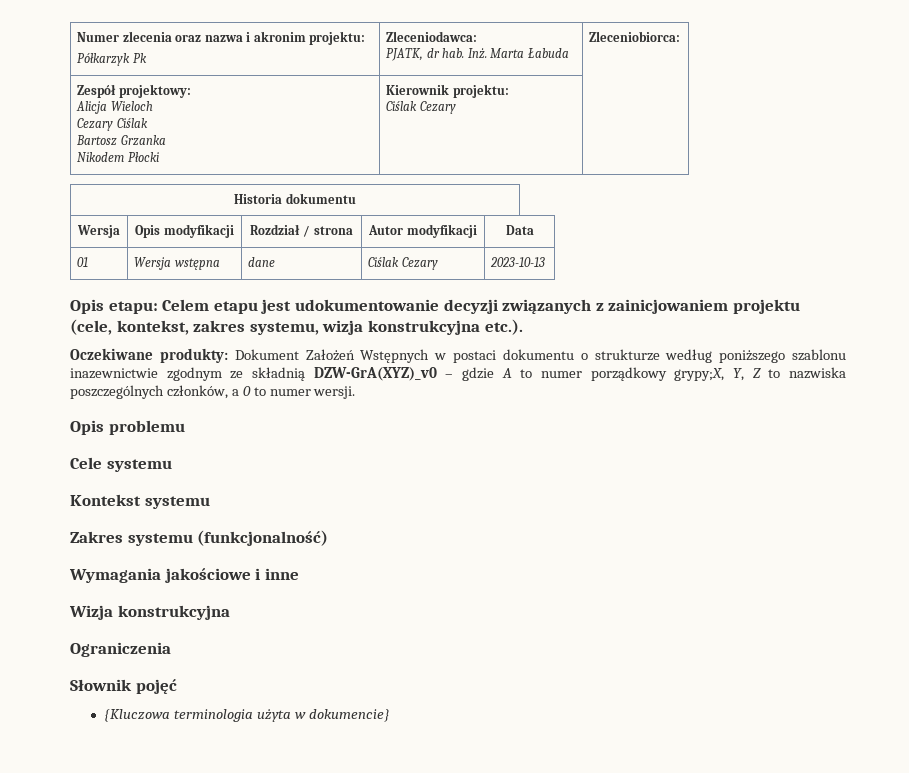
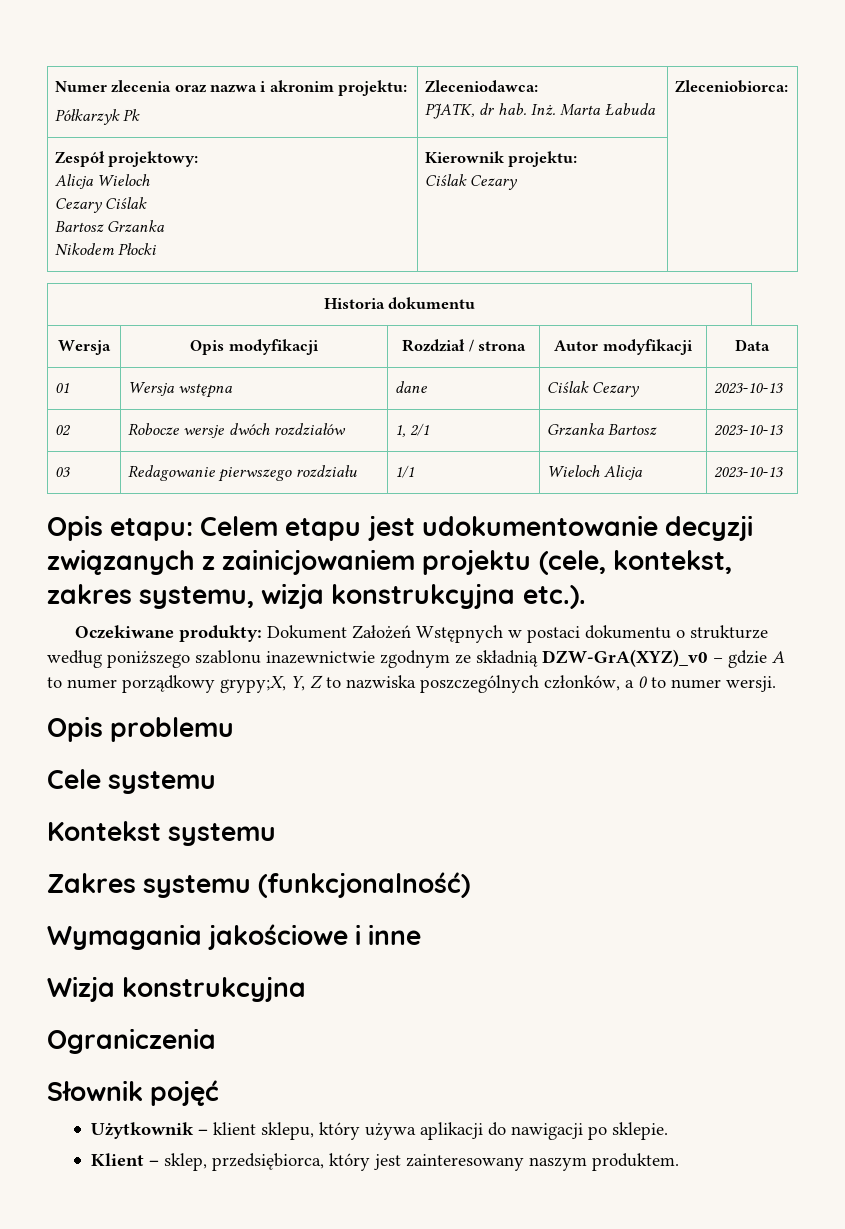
(546, 262) none -> [54,425,71,436] [127,423,346,438] [394,423,430,437] [546,423,658,435] [713,424,783,436] [54,467,70,477] [127,465,357,482] [394,465,414,478] [546,465,644,480] [713,466,783,478] // 02 | Robocze wersje dwóch rozdziałów | 1, 2/1 | Grzanka Bartosz | 2023-10-13 // 03 | Redagowanie pierwszego rozdziału | 1/1 | Wieloch Alicja | 2023-10-13
[104,709,390,722] {Kluczowa terminologia użyta w dokumencie} -> [91,1122,669,1140] [91,1153,680,1171] Użytkownik – klient sklepu, który używa aplikacji do nawigacji po sklepie. // Klient – sklep, przedsiębiorca, który jest zainteresowany naszym produktem.

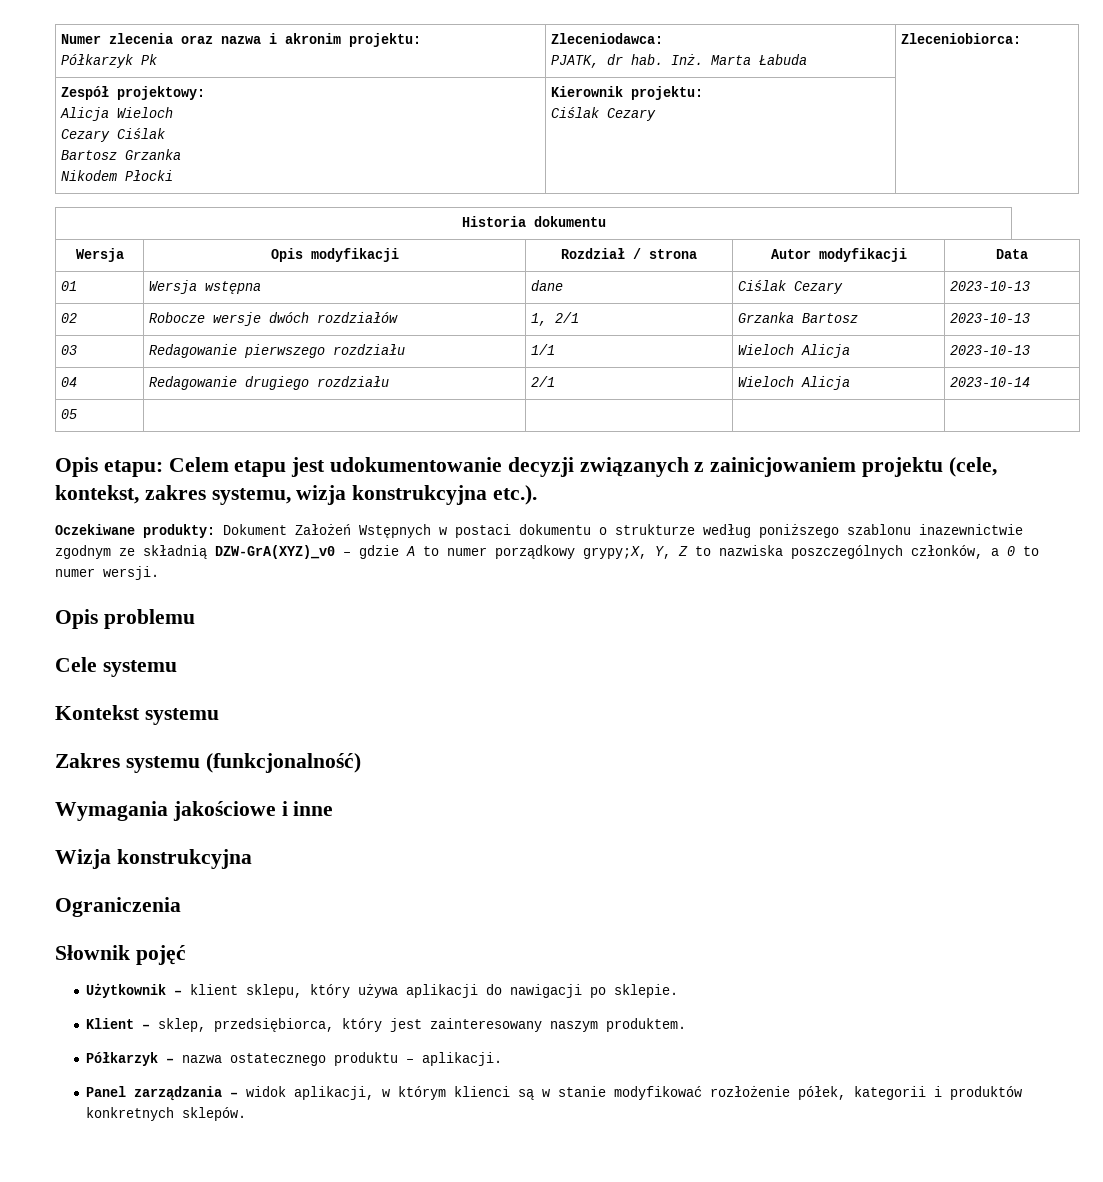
(783, 472) none -> [60,377,77,387] [148,376,389,390] [530,376,555,387] [737,376,850,390] [949,377,1030,387] [60,409,77,419] // 04 | Redagowanie drugiego rozdziału | 2/1 | Wieloch Alicja | 2023-10-14 // 05 | | | |
(680, 1162) none -> [85,1052,502,1066] [85,1086,1022,1101] [85,1107,246,1121] // Półkarzyk – nazwa ostatecznego produktu – aplikacji. // Panel zarządzania – widok aplikacji, w którym klienci są w stanie modyfikować rozłożenie półek, kategorii i produktów konkretnych sklepów.

